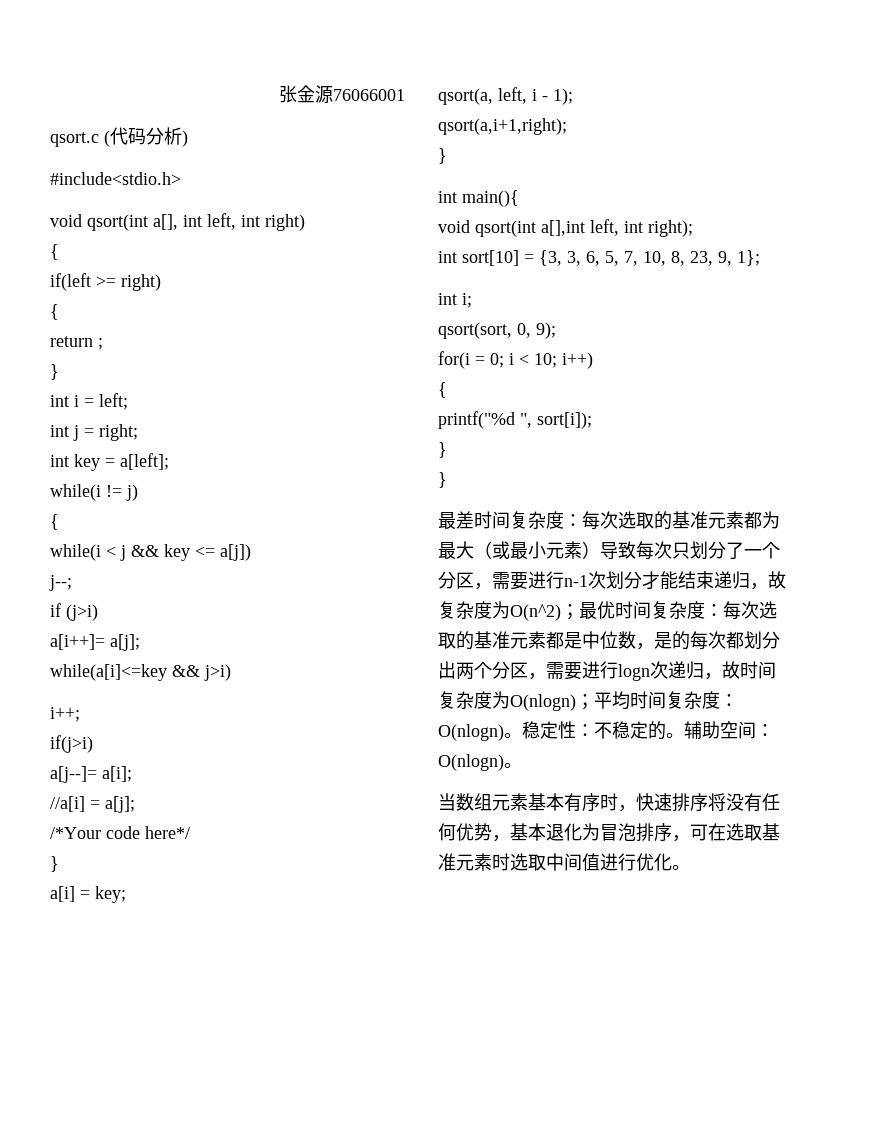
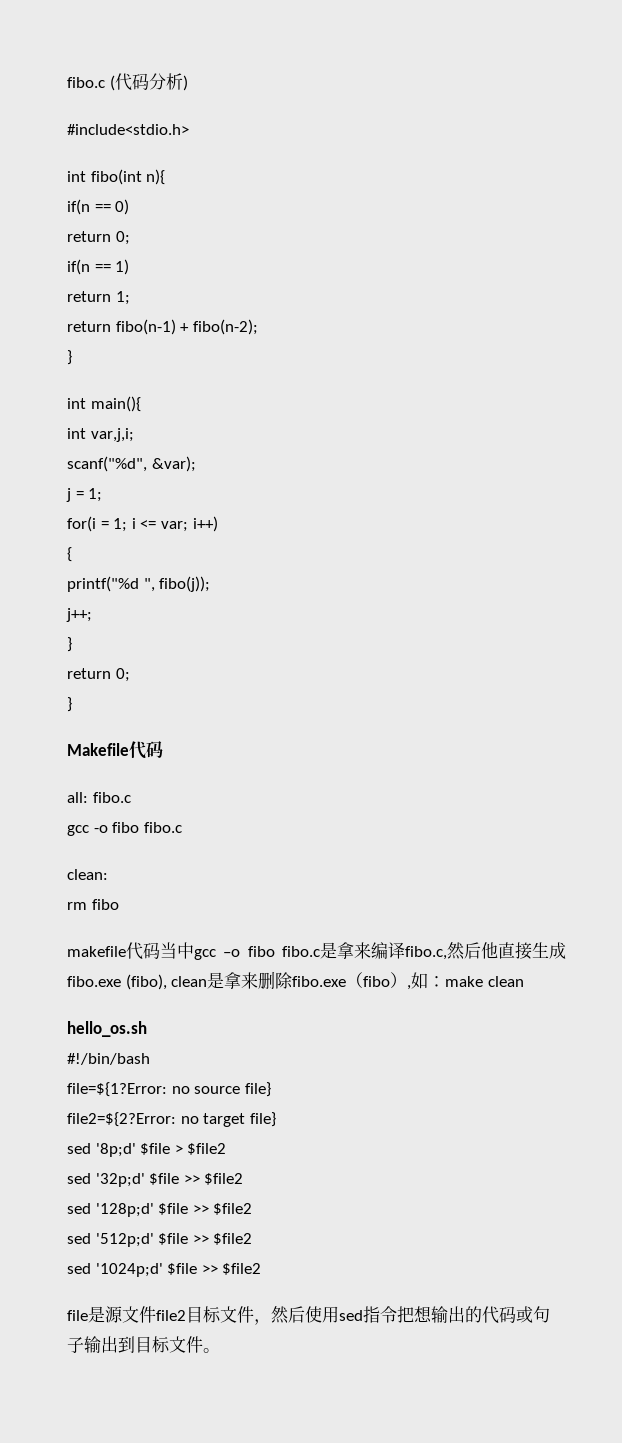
[279,85,405,104] [50,132,99,147] 张金源76066001 // qsort.c -> [67,77,105,88] fibo.c
[50,213,305,231] [50,244,59,260] [50,273,161,291] [50,304,59,320] [50,336,103,350] [50,364,59,380] [50,393,128,410] [50,424,138,441] [50,453,169,471] [50,484,138,501] [50,514,59,530] [50,544,251,561] [49,575,72,591] [50,603,98,621] [50,634,140,651] [50,664,231,681] [50,707,80,722] [50,735,93,753] [50,766,132,783] [50,796,135,813] [50,826,190,839] [50,856,59,872] [50,886,126,903] [438,87,573,105] [438,118,567,135] [438,148,447,164] [438,190,519,207] [438,219,693,237] [438,250,760,266] [438,293,472,308] [438,322,556,339] [438,351,557,369] void qsort(int a[], int left, int right) // { // if(left >= right) // { // return ; // } // int i = left; // int j = right; // int key = a[left]; // while(i != j) // { // while(i < j && key <= a[j]) // j--; // if (j>i) // a[i++]= a[j]; // while(a[i]<=key && j>i) // i++; // if(j>i) // a[j--]= a[i]; // //a[i] = a[j]; // /*Your code here*/ // } // a[i] = key; // qsort(a, left, i - 1); // qsort(a,i+1,right); // } // int main(){ // void qsort(int a[],int left, int right); // int sort[10] = {3, 3, 6, 5, 7, 10, 8, 23, 9, 1}; // int i; // qsort(sort, 0, 9); // for(i = 0; i < 10; -> [67,169,166,185] [67,199,130,215] [67,231,130,245] [67,259,130,275] [67,291,130,305] [67,319,258,335] [67,350,72,365] [67,396,141,412] [67,428,134,442] [67,456,196,472] [66,488,103,502] [67,516,188,532] int fibo(int n){ // if(n == 0) // return 0; // if(n == 1) // return 1; // return fibo(n-1) + fibo(n-2); // } // int main(){ // int var,j,i; // scanf("%d", &var); // j = 1; // for(i = 1; i <= var;
[537,412,592,429] [438,442,447,458] [438,472,447,488] [438,511,780,530] [438,541,780,560] [438,571,786,590] [438,601,777,621] [438,631,780,650] [438,661,776,681] [438,691,738,711] [438,721,774,741] [438,754,522,771] [438,793,780,812] [438,823,780,842] [438,853,672,871] sort[i]); // } // } // 最差时间复杂度：每次选取的基准元素都为最大（或最小元素）导致每次只划分了一个分区，需要进行n-1次划分才能结束递归，故复杂度为O(n^2)；最优时间复杂度：每次选取的基准元素都是中位数，是的每次都划分出两个分区，需要进行logn次递归，故时间复杂度为O(nlogn)；平均时间复杂度：O(nlogn)。稳定性：不稳定的。辅助空间：O(nlogn)。 // 当数组元素基本有序时，快速排序将没有任何优势，基本退化为冒泡排序，可在选取基准元素时选取中间值进行优化 -> [159,576,211,592] [66,608,92,622] [67,637,72,652] [67,668,130,682] [67,697,72,712] [67,741,163,759] [67,792,131,803] [67,822,182,836] [67,869,108,880] [67,899,119,910] [67,942,566,960] [67,971,524,990] [67,1021,147,1037] [67,1053,150,1065] [67,1082,271,1097] [67,1112,276,1127] [67,1143,227,1157] [67,1173,244,1187] [67,1203,253,1217] [67,1233,253,1247] [67,1263,262,1277] [67,1306,550,1325] [67,1336,203,1353] fibo(j)); // j++; // } // return 0; // } // Makefile代码 // all: fibo.c // gcc -o fibo fibo.c // clean: // rm fibo // makefile代码当中gcc –o fibo fibo.c是拿来编译fibo.c,然后他直接生成fibo.exe (fibo), clean是拿来删除fibo.exe（fibo）,如：make clean // hello_os.sh // #!/bin/bash // file=${1?Error: no source file} // file2=${2?Error: no target file} // sed '8p;d' $file > $file2 // sed '32p;d' $file >> $file2 // sed '128p;d' $file >> $file2 // sed '512p;d' $file >> $file2 // sed '1024p;d' $file >> $file2 // file是源文件file2目标文件，然后使用sed指令把想输出的代码或句子输出到目标文件

